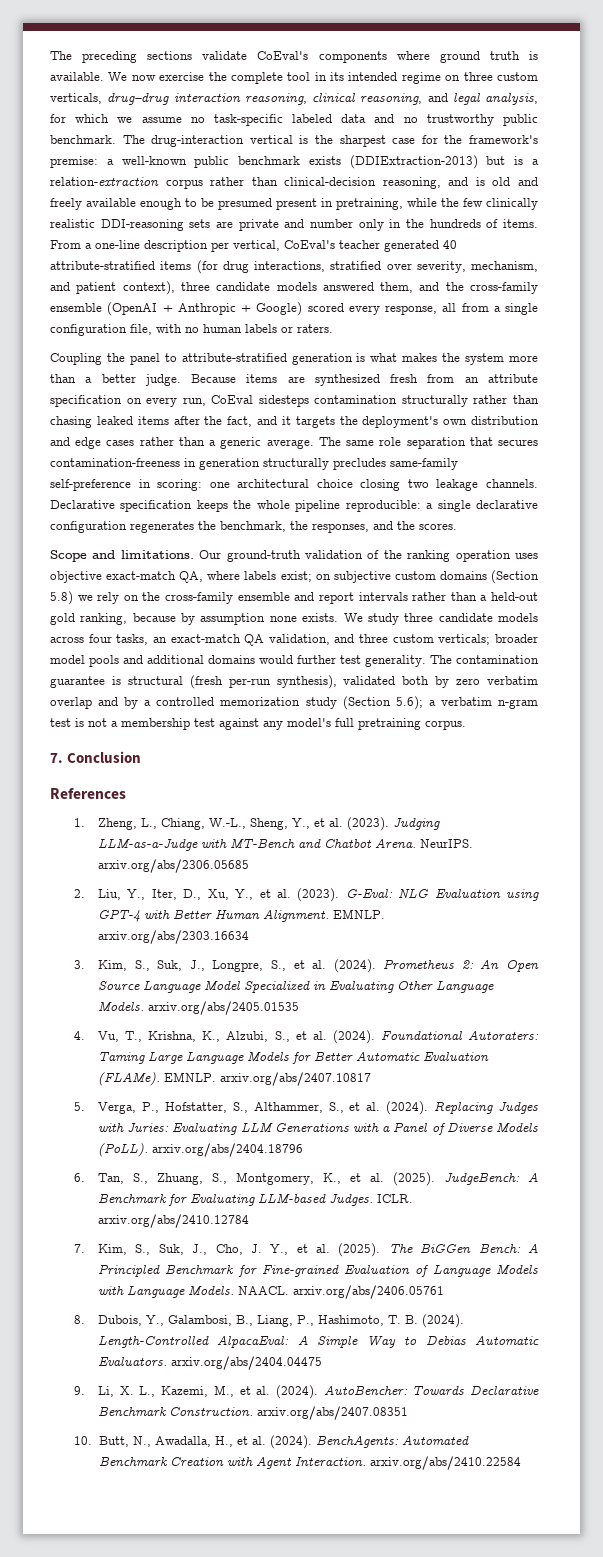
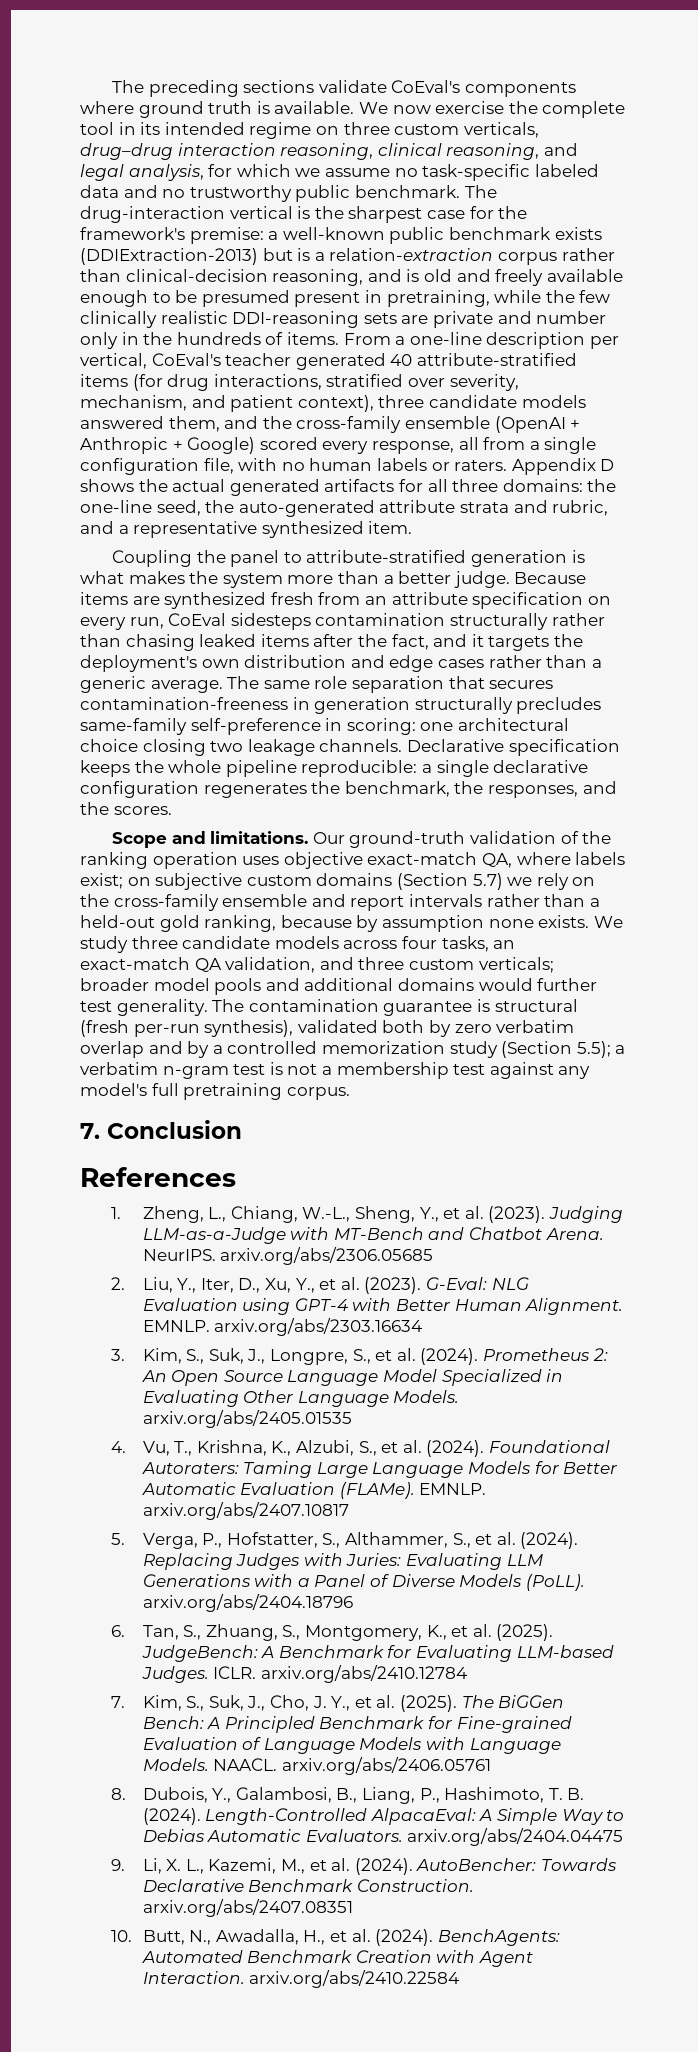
(333, 328) none -> [511,458,615,475] [80,479,617,496] [80,500,609,517] [80,521,413,538] Appendix D shows the actual generated artifacts for all three domains: the one-line seed, the auto-generated attribute strata and rubric, and a representative synthesized item.
[50,591,73,605] 5.8) -> [472,873,503,890] 5.7)
[395,696,423,710] 5.6); -> [576,1041,611,1058] 5.5);

